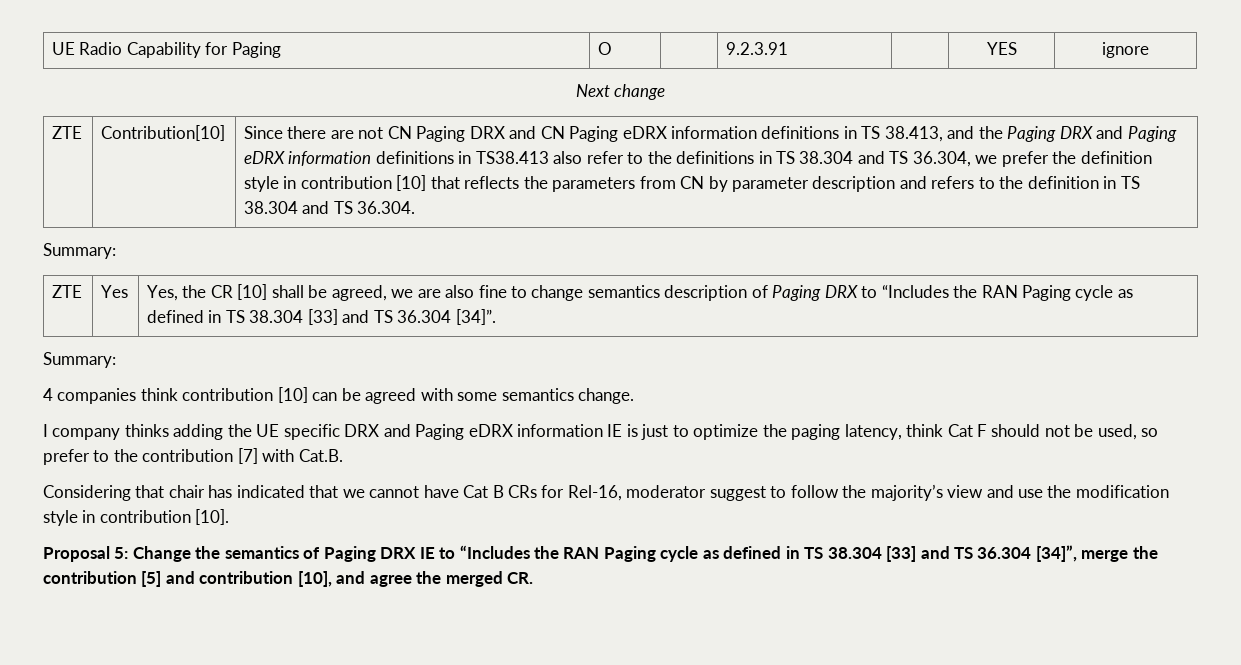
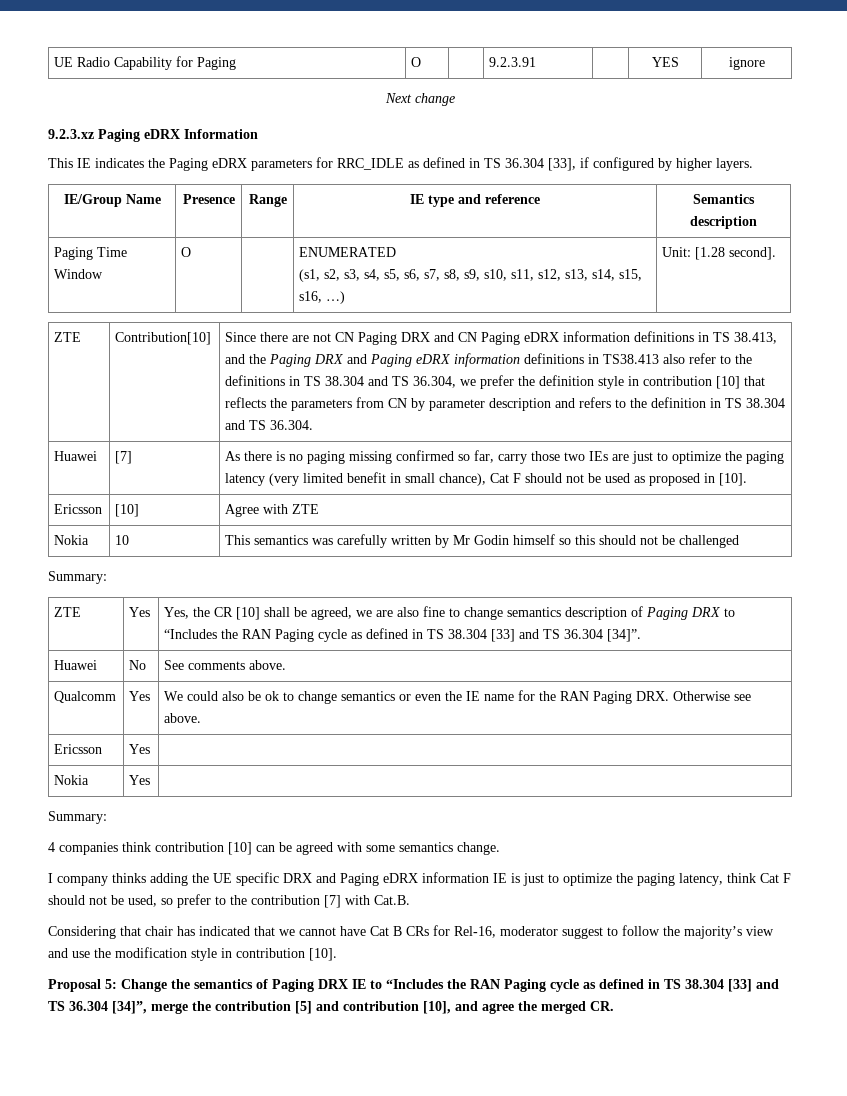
(666, 92) none -> [48,129,258,142] [48,157,753,171] [63,194,161,207] [182,194,235,204] [248,194,287,207] [410,194,540,207] [693,194,755,204] [690,216,757,229] [54,247,128,260] [54,269,104,279] [181,247,192,257] [299,247,397,257] [299,269,643,282] [299,291,346,304] [662,247,777,260] // 9.2.3.xz Paging eDRX Information // This IE indicates the Paging eDRX parameters for RRC_IDLE as defined in TS 36.304 [33], if configured by higher layers. // IE/Group Name | Presence | Range | IE type and reference | Semantics description // Paging Time Window | O | | ENUMERATED // (s1, s2, s3, s4, s5, s6, s7, s8, s9, s10, s11, s12, s13, s14, s15, s16, …) | Unit: [1.28 second].
(416, 207) none -> [54,451,98,461] [115,451,133,464] [225,450,785,464] [225,472,748,486] [54,504,103,514] [115,504,140,517] [225,504,320,517] [54,535,90,545] [115,535,130,545] [225,534,740,548] // Huawei | [7] | As there is no paging missing confirmed so far, carry those two IEs are just to optimize the paging latency (very limited benefit in small chance), Cat F should not be used as proposed in [10]. // Ericsson | [10] | Agree with ZTE // Nokia | 10 | This semantics was carefully written by Mr Godin himself so this should not be challenged
(496, 317) none -> [54,660,98,670] [129,660,147,670] [164,660,287,670] [54,691,117,703] [129,691,151,701] [164,690,752,704] [164,713,202,723] [54,744,103,754] [129,744,151,754] [54,775,90,785] [129,775,151,785] // Huawei | No | See comments above. // Qualcomm | Yes | We could also be ok to change semantics or even the IE name for the RAN Paging DRX. Otherwise see above. // Ericsson | Yes | // Nokia | Yes |

